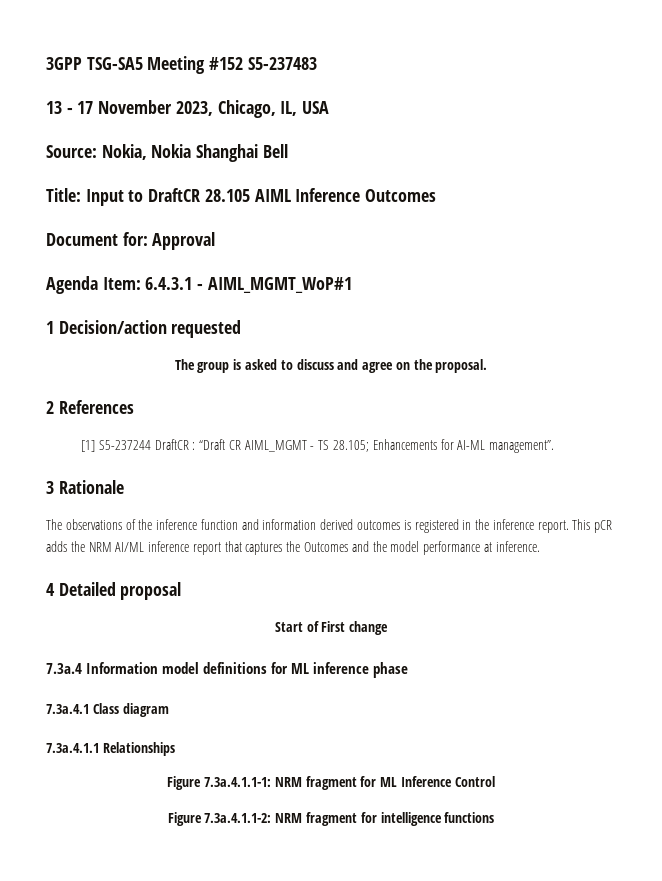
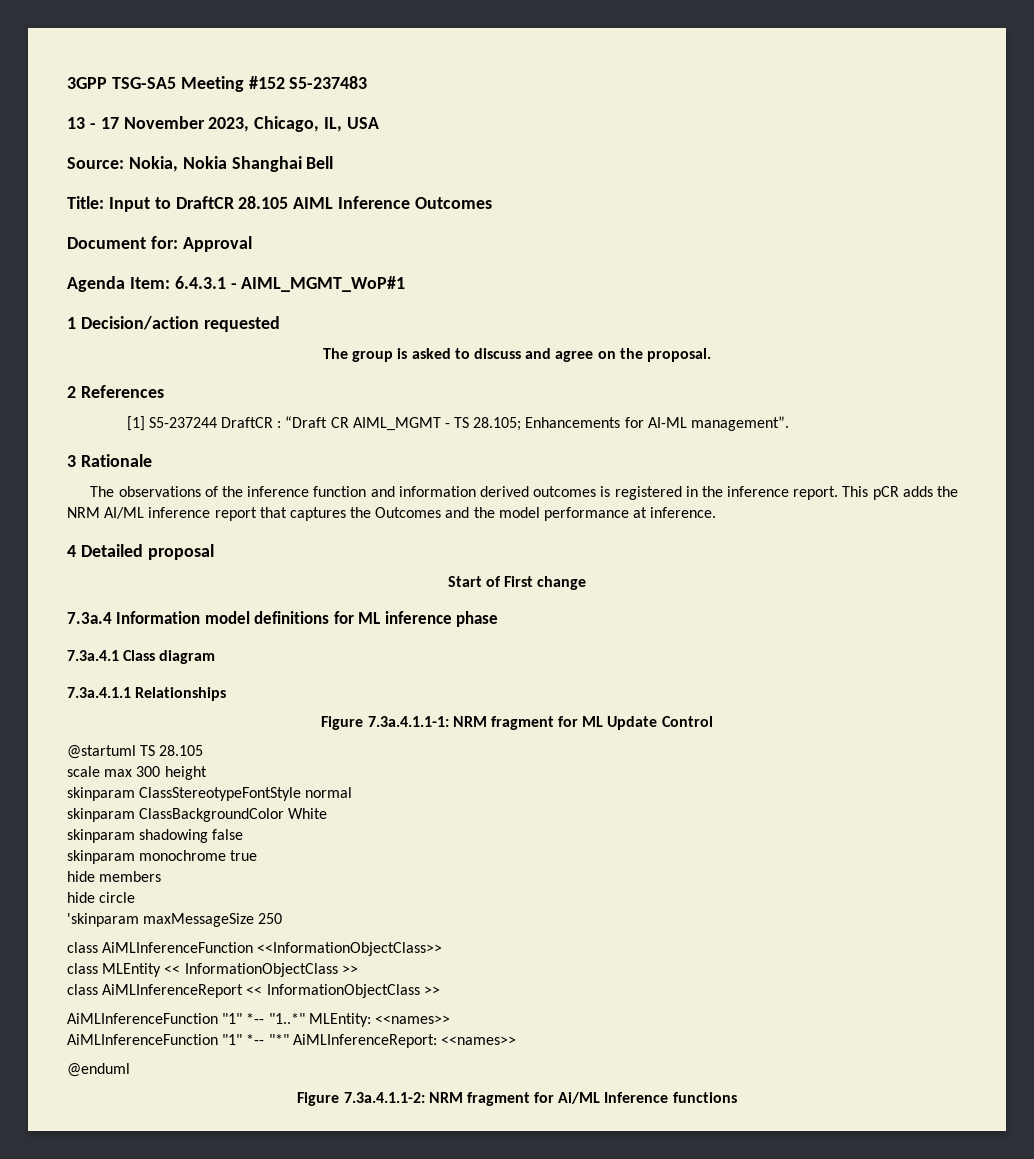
[400,776,452,787] Inference -> [607,716,658,730] Update
(495, 781) none -> [67,745,204,759] [67,766,207,780] [67,787,353,801] [67,808,328,822] [67,829,244,843] [67,850,258,864] [67,871,162,882] [67,892,136,903] [67,913,283,927] [67,942,443,956] [67,963,358,977] [67,984,440,998] [67,1013,450,1027] [67,1034,516,1048] [67,1063,130,1077] // @startuml TS 28.105 // scale max 300 height // skinparam ClassStereotypeFontStyle normal // skinparam ClassBackgroundColor White // skinparam shadowing false // skinparam monochrome true // hide members // hide circle // 'skinparam maxMessageSize 250 // class AiMLInferenceFunction <<InformationObjectClass>> // class MLEntity << InformationObjectClass >> // class AiMLInferenceReport << InformationObjectClass >> // AiMLInferenceFunction "1" *-- "1..*" MLEntity: <<names>> // AiMLInferenceFunction "1" *-- "*" AiMLInferenceReport: <<names>> // @enduml
[380,812,442,826] intelligence -> [558,1092,669,1104] Ai/ML Inference

